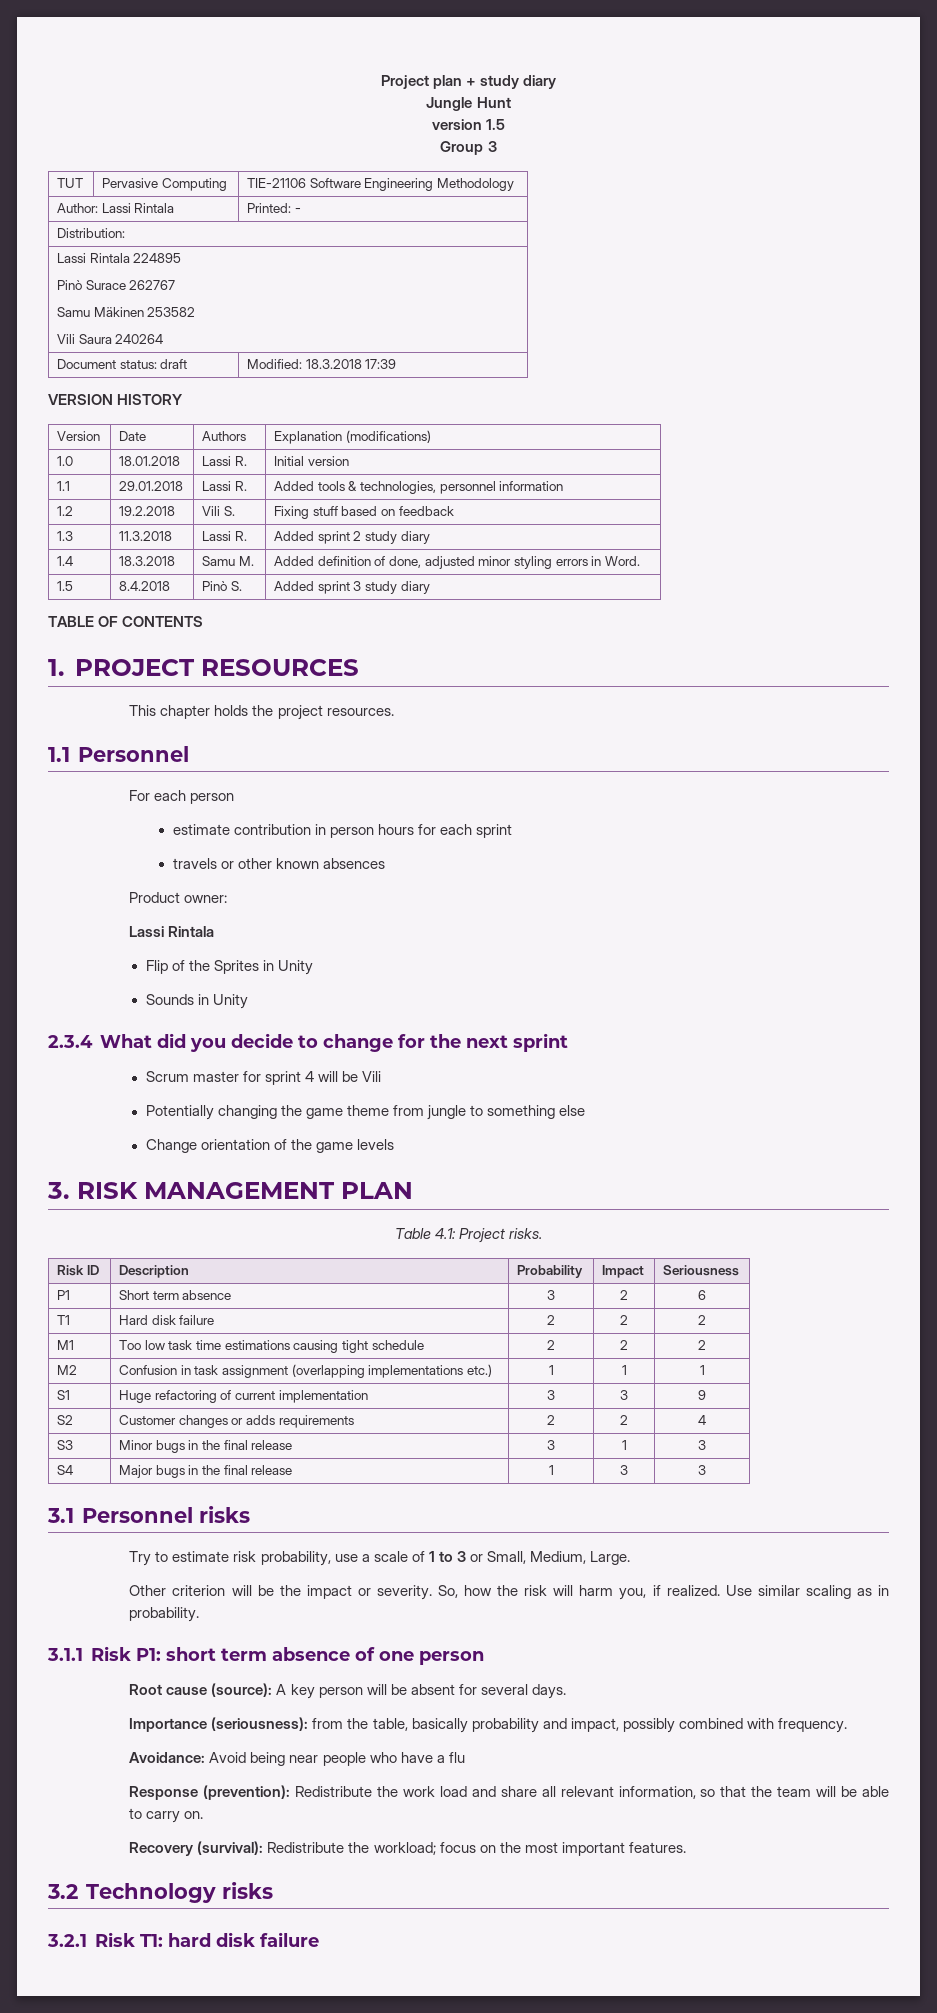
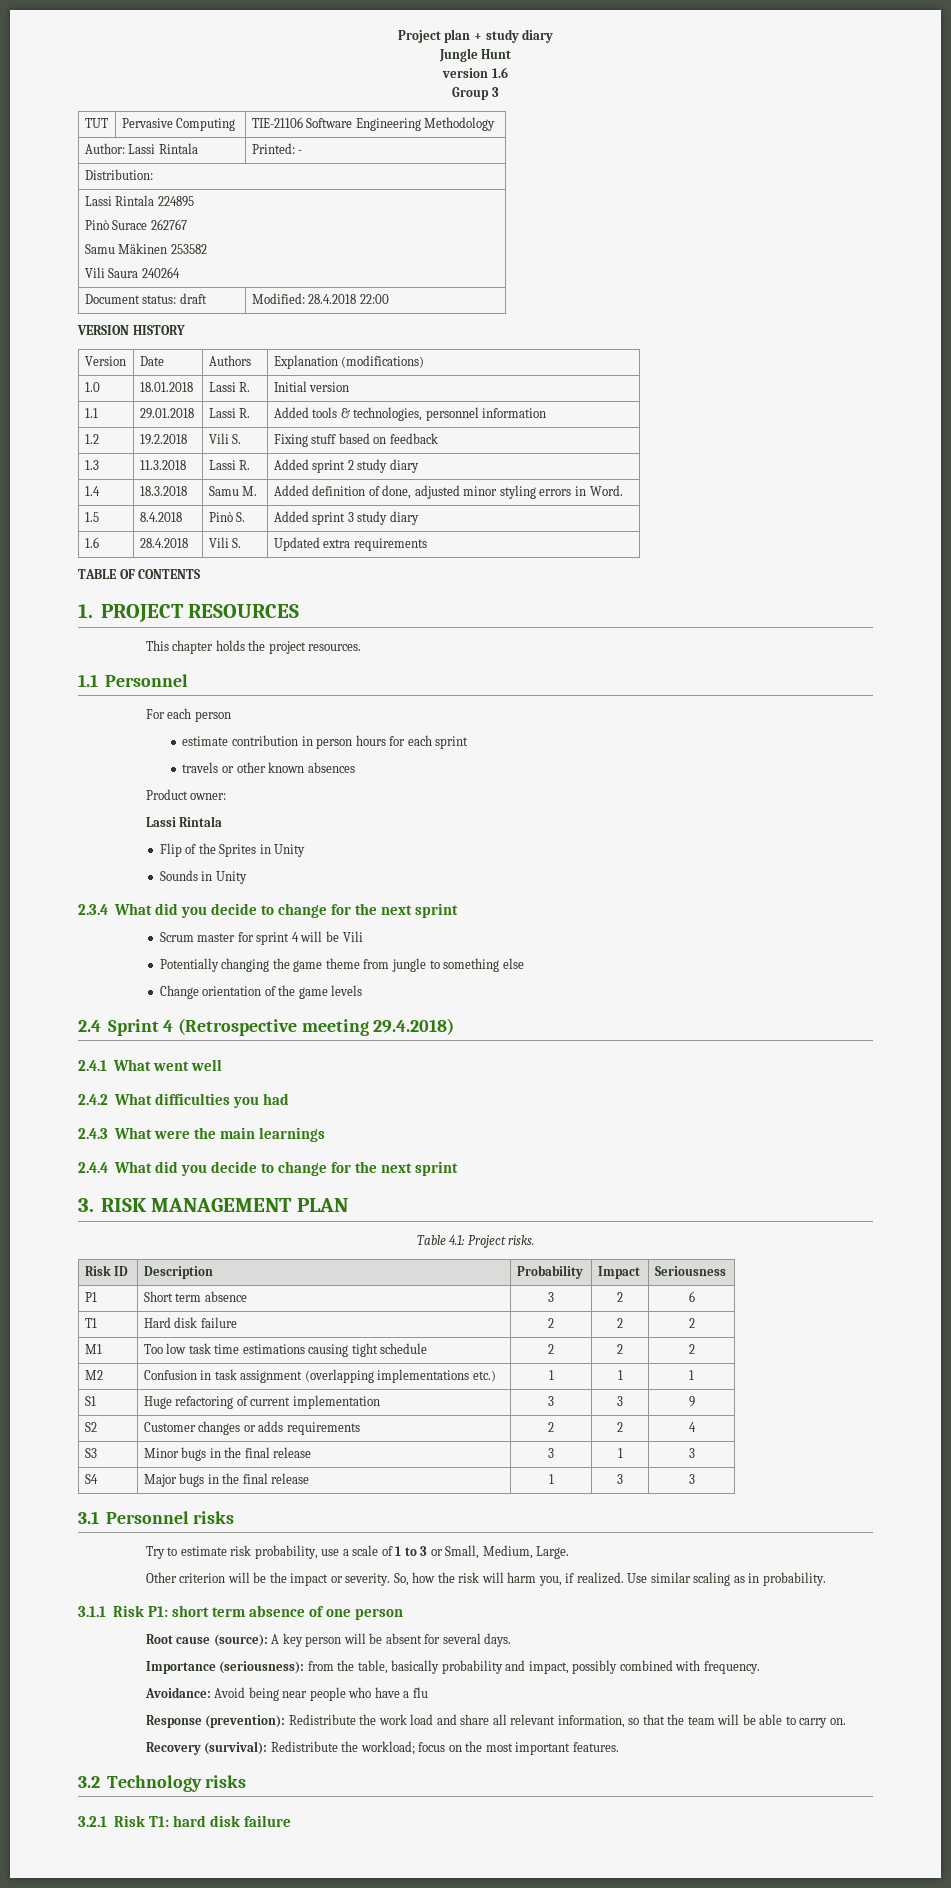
[486,119,506,130] 1.5 -> [491,67,508,78] 1.6
[305,359,397,369] 18.3.2018 17:39 -> [308,294,389,304] 28.4.2018 22:00
(430, 587) none -> [84,537,99,548] [139,538,188,548] [208,537,242,548] [273,537,427,551] // 1.6 | 28.4.2018 | Vili S. | Updated extra requirements
(395, 1144) none -> [78,1018,455,1036] [78,1059,222,1071] [78,1093,289,1108] [78,1127,325,1142] [78,1161,458,1176] // 2.4 Sprint 4 (Retrospective meeting 29.4.2018) // 2.4.1 What went well // 2.4.2 What difficulties you had // 2.4.3 What were the main learnings // 2.4.4 What did you decide to change for the next sprint

